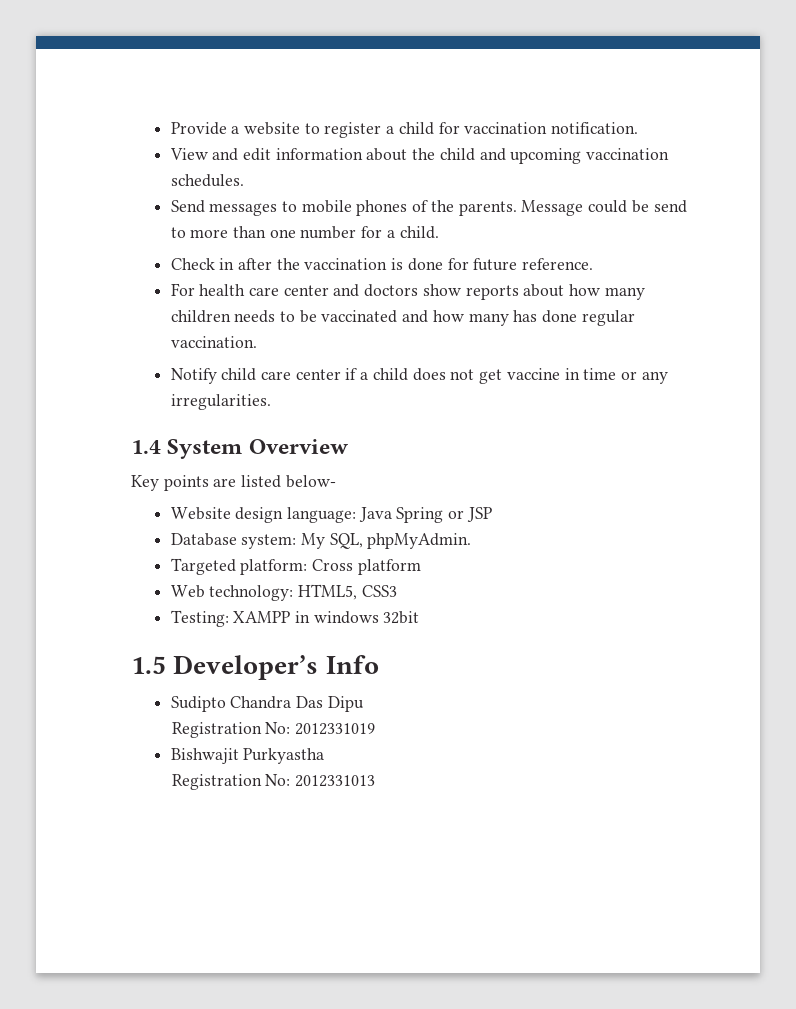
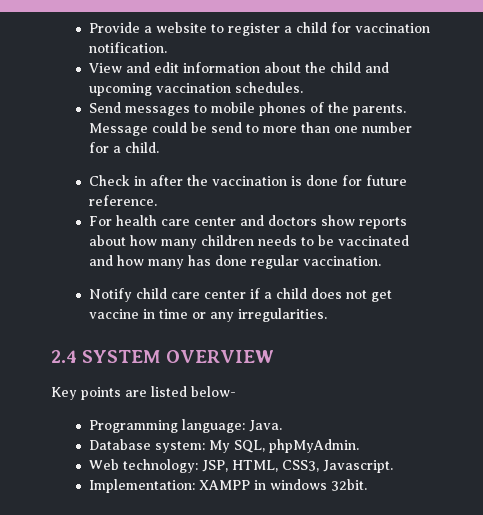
[131,439,349,459] 1.4 System Overview -> [51,350,275,363] 2.4 SYSTEM OVERVIEW
[170,507,492,523] Website design language: Java Spring or JSP -> [88,419,282,433] Programming language: Java.
[170,558,421,575] [170,584,397,601] [170,610,420,627] [131,655,379,680] [170,696,364,712] [171,722,376,738] [170,748,325,764] [171,774,376,790] Targeted platform: Cross platform // Web technology: HTML5, CSS3 // Testing: XAMPP in windows 32bit // 1.5 Developer’s Info // Sudipto Chandra Das Dipu // Registration No: 2012331019 // Bishwajit Purkyastha // Registration No: 2012331013 -> [88,459,393,473] [88,479,367,493] Web technology: JSP, HTML, CSS3, Javascript. // Implementation: XAMPP in windows 32bit.

